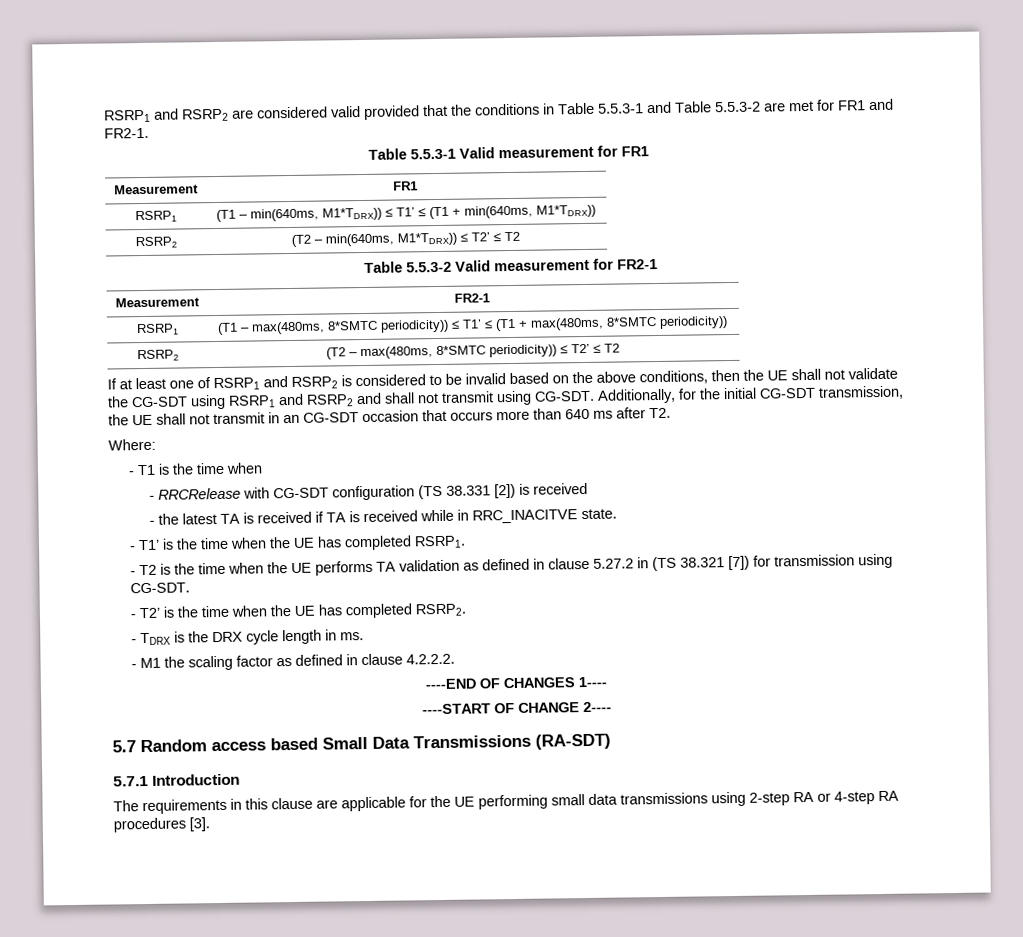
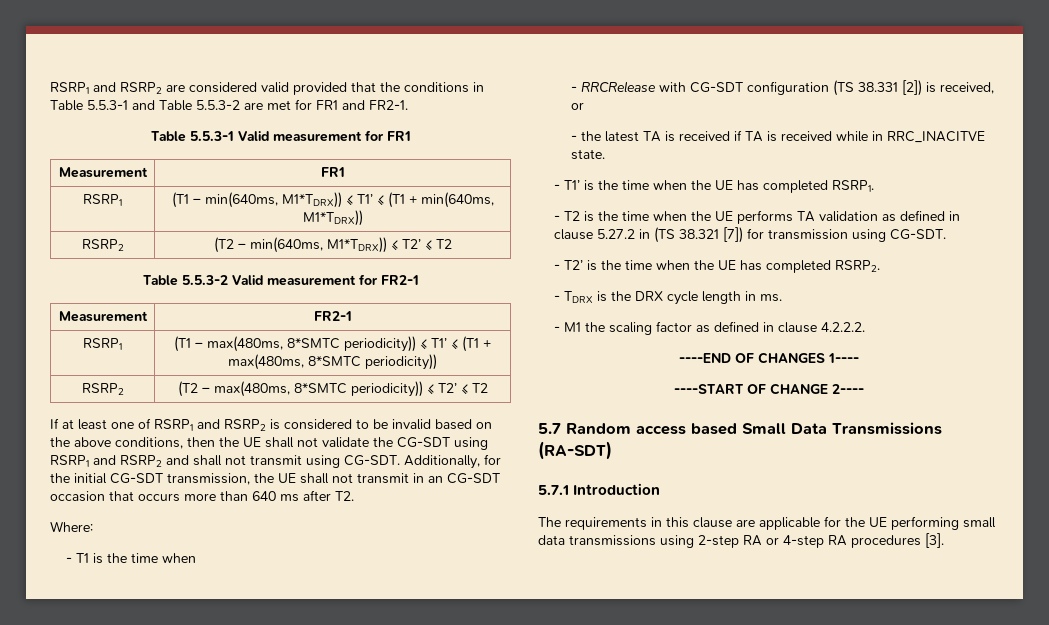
[532,482,588,495] received -> [939,82,994,94] [570,102,584,110] received, or

